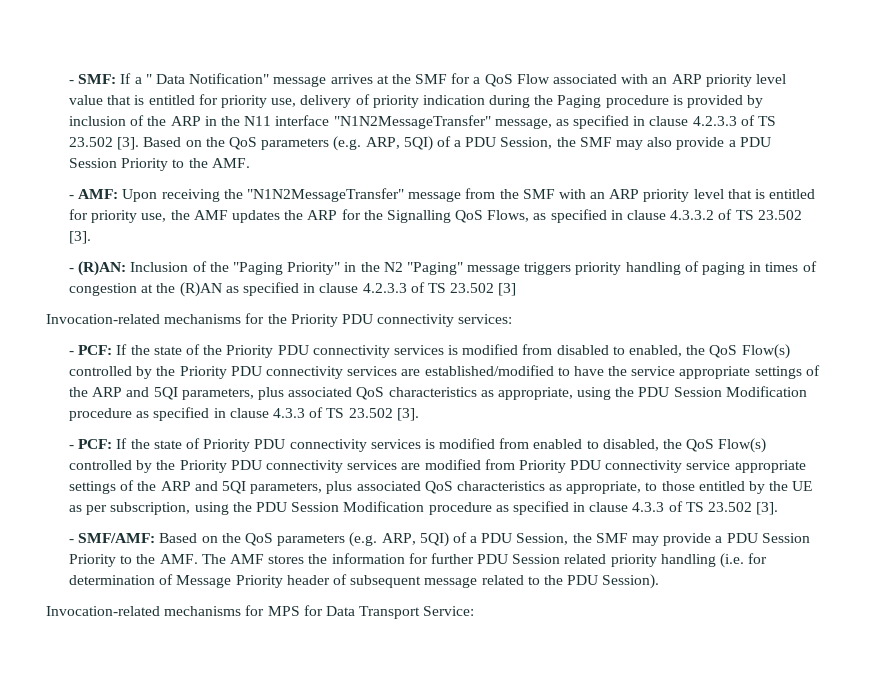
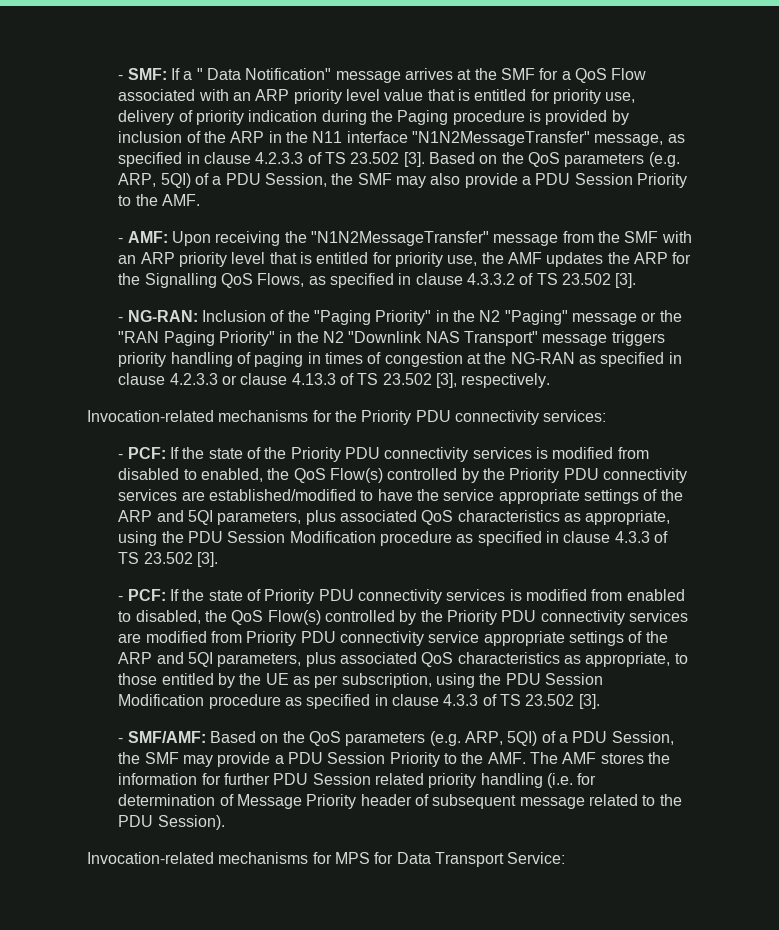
[78,261,127,276] (R)AN: -> [127,310,198,322] NG-RAN:
(521, 269) none -> [641,310,682,322] [118,331,608,346] or the "RAN Paging Priority" in the N2 "Downlink NAS Transport" message
[179,282,517,297] (R)AN as specified in clause 4.2.3.3 of TS 23.502 [3] -> [510,352,682,367] [118,373,551,388] NG-RAN as specified in clause 4.2.3.3 or clause 4.13.3 of TS 23.502 [3], respectively.

